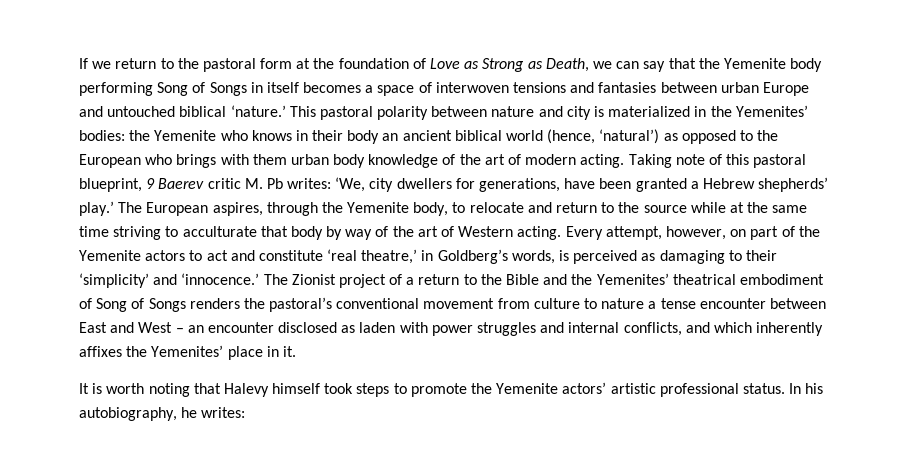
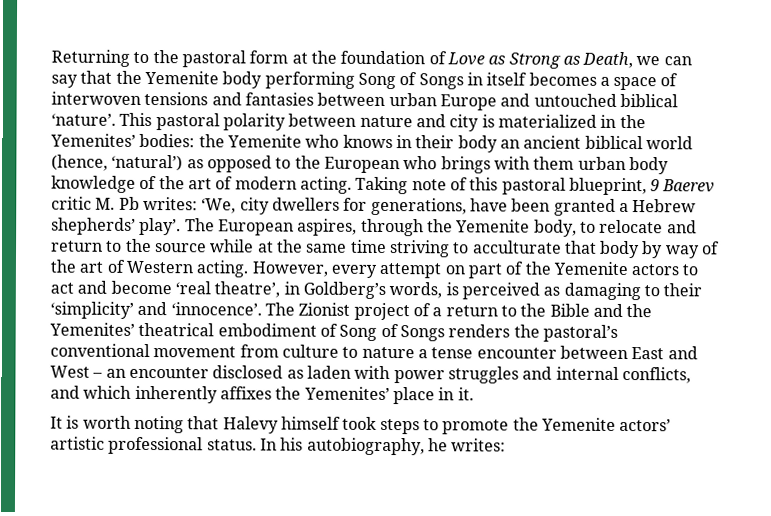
[79,58,157,69] If we return -> [51,49,130,67] Returning
[230,105,286,117] ‘nature.’ -> [51,113,116,126] ‘nature’.
[79,201,114,216] play.’ -> [139,217,182,236] play’.
[565,226,726,240] Every attempt, however, -> [251,261,442,279] However, every attempt
[258,249,418,264] constitute ‘real theatre,’ -> [110,280,281,298] become ‘real theatre’,
[181,273,260,285] ‘innocence.’ -> [170,302,262,316] ‘innocence’.

